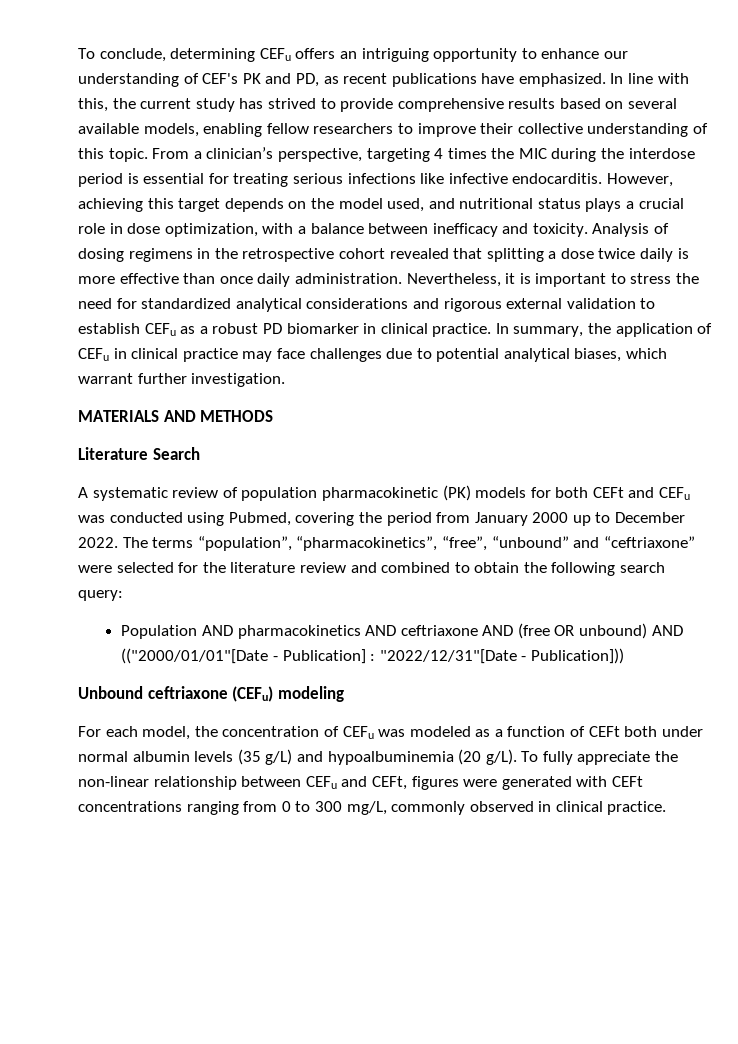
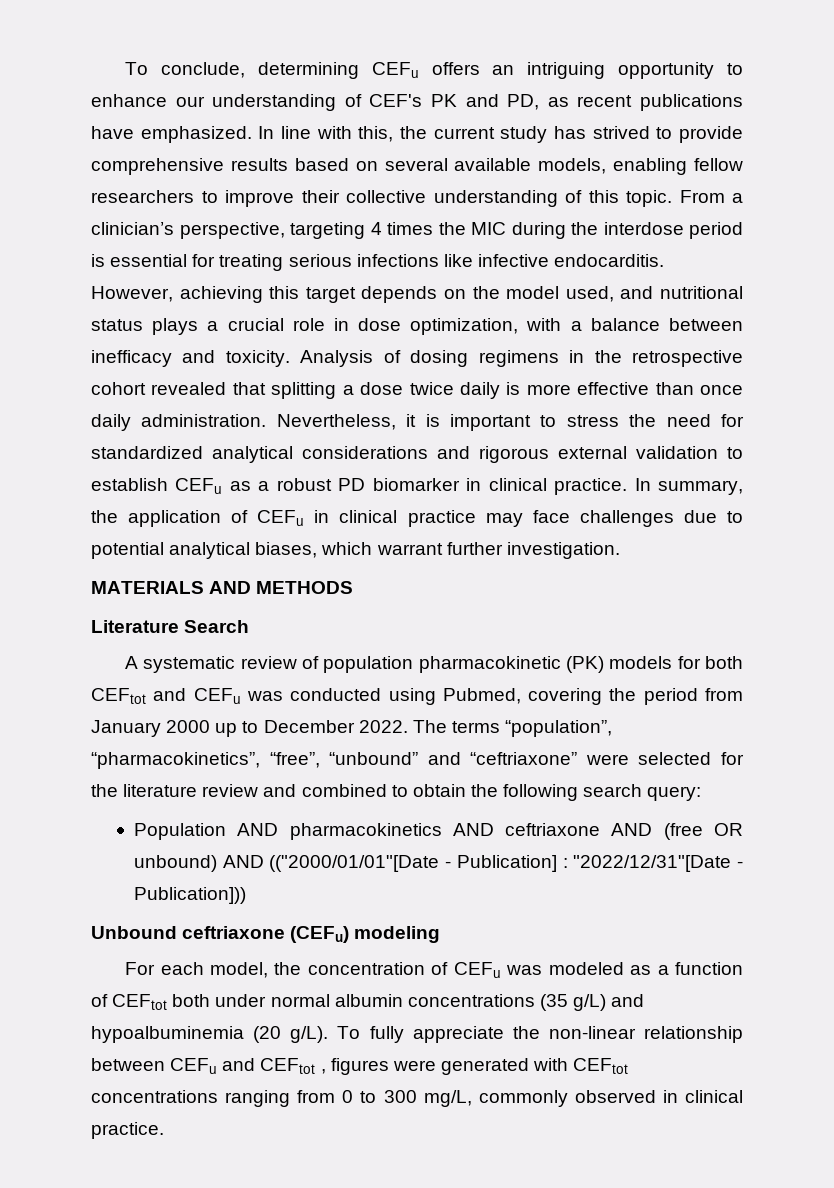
[592,487,624,498] CEFt -> [91,688,146,704] CEFtot
[588,726,620,737] CEFt -> [112,994,168,1010] CEFtot
[194,751,234,762] levels -> [407,994,535,1007] concentrations
[371,776,407,790] CEFt, -> [260,1058,326,1074] CEFtot ,
[611,776,643,787] CEFt -> [573,1058,629,1074] CEFtot

